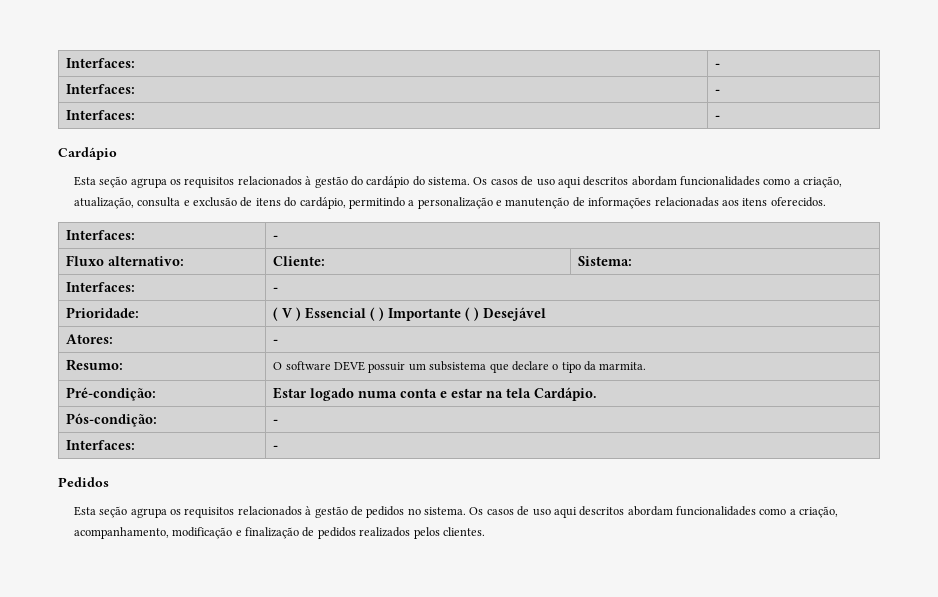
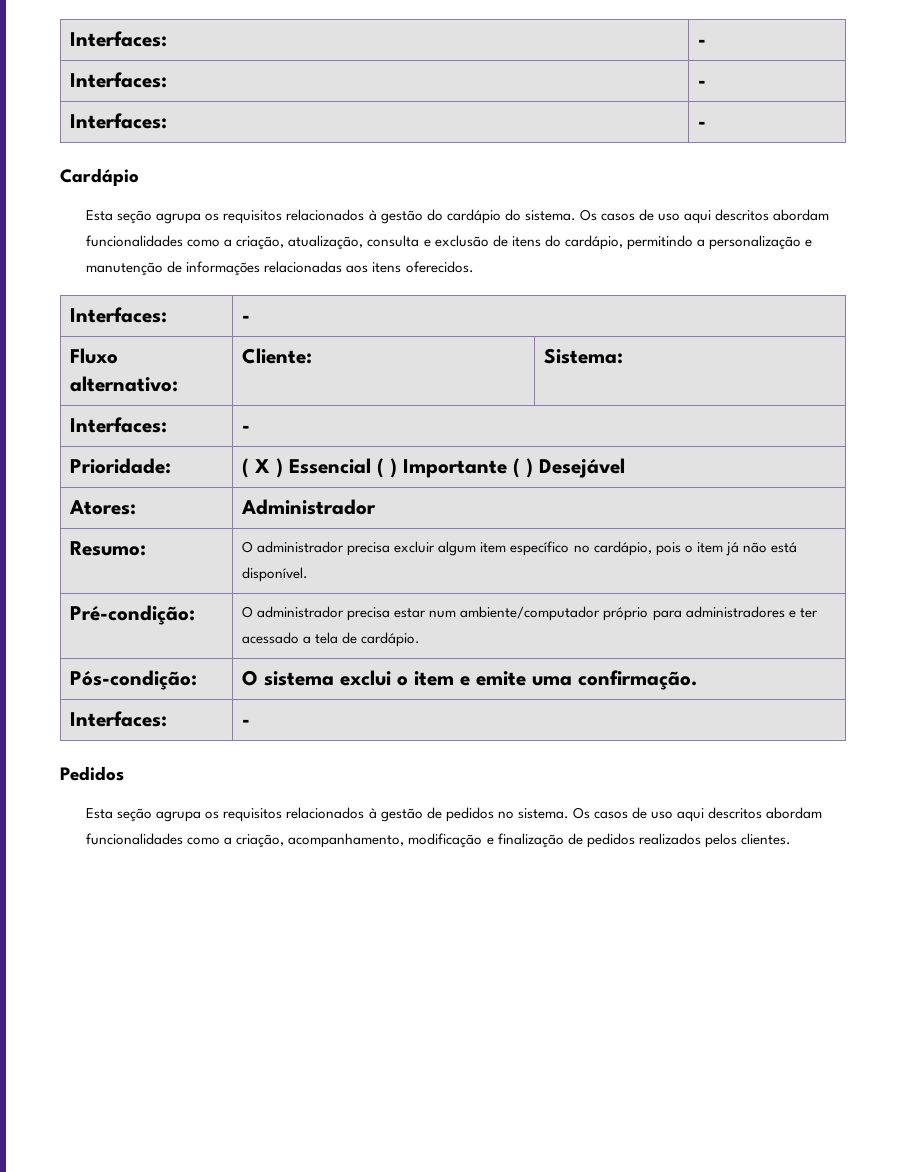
[282,308,294,318] V -> [255,459,271,473] X
[273,339,279,344] - -> [241,499,377,515] Administrador
[285,361,647,373] [66,387,157,401] [273,387,598,401] [66,413,158,427] [273,419,279,424] software DEVE possuir um subsistema que declare o tipo da marmita. // Pré-condição: | Estar logado numa conta e estar na tela Cardápio. // Pós-condição: | - -> [257,541,797,556] [242,567,309,582] [70,605,196,625] [242,606,818,621] [242,632,421,647] [70,670,198,690] [242,670,698,690] administrador precisa excluir algum item específico no cardápio, pois o item já não está disponível. // Pré-condição: | O administrador precisa estar num ambiente/computador próprio para administradores e ter acessado a tela de cardápio. // Pós-condição: | O sistema exclui o item e emite uma confirmação.

